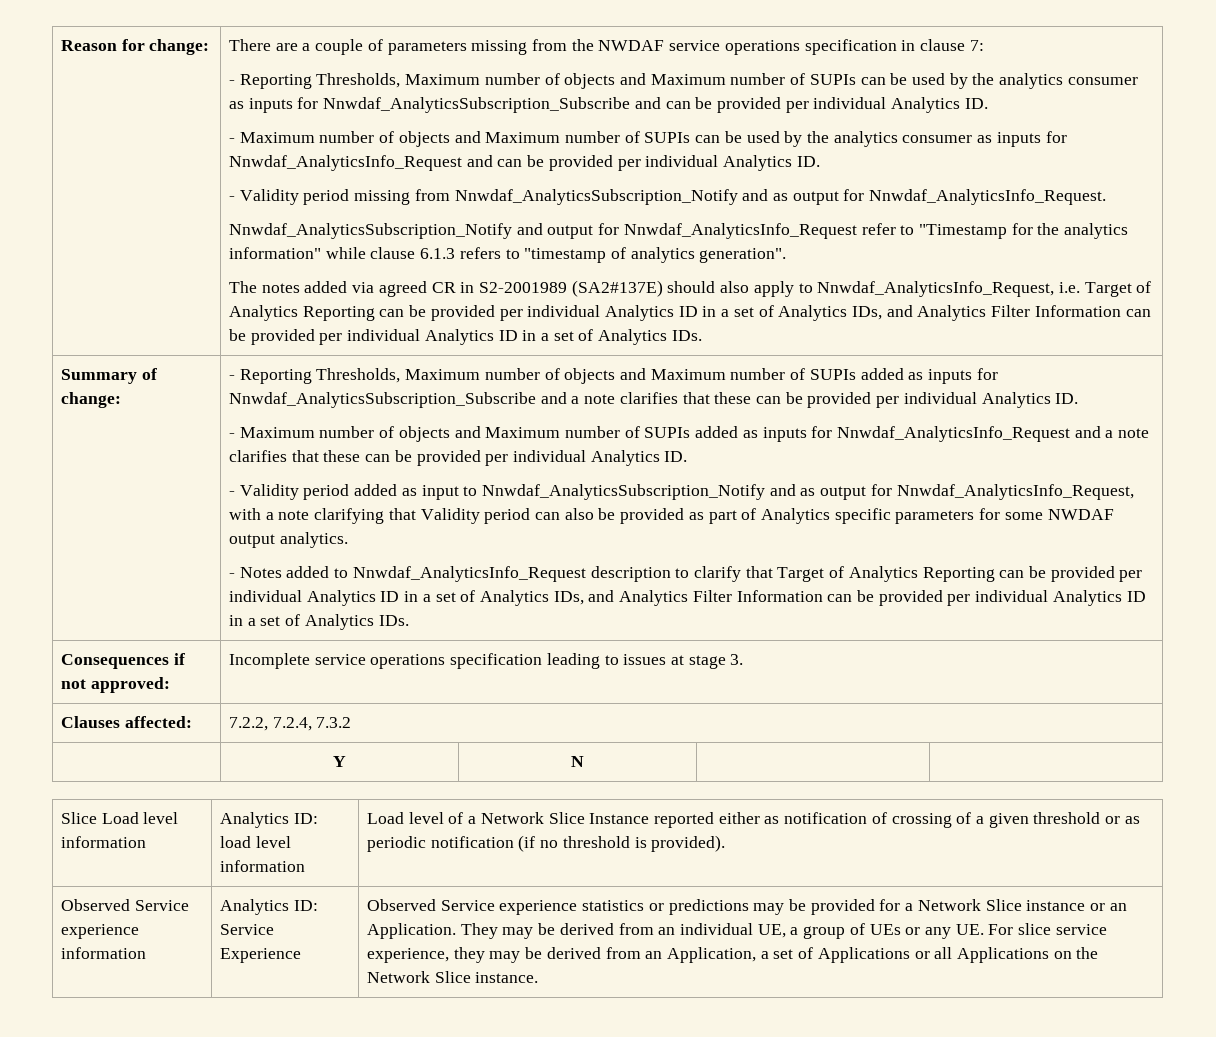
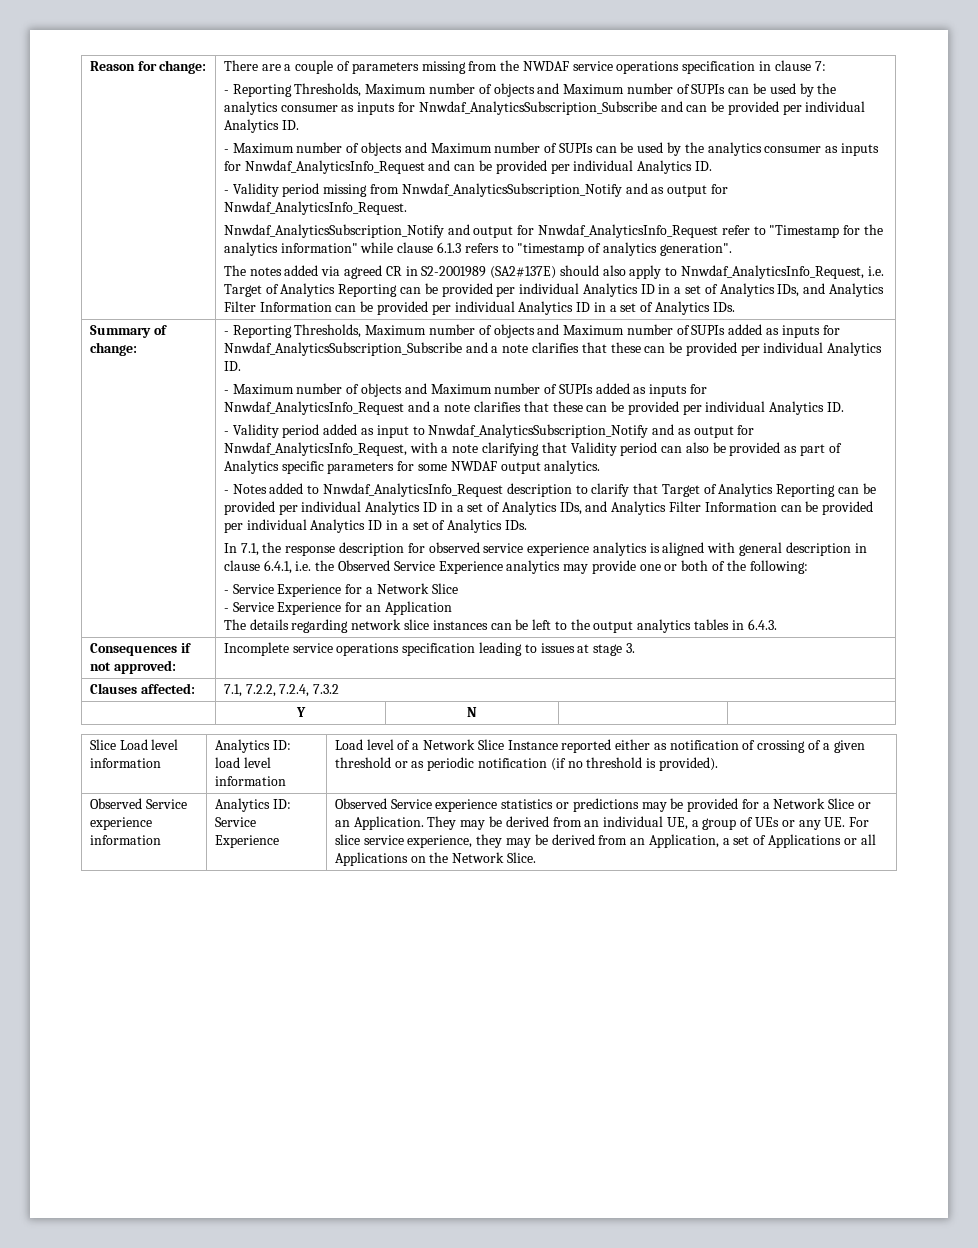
(409, 620) none -> [223,542,867,556] [223,560,808,574] [223,583,458,597] [223,601,452,615] [223,619,777,633] // In 7.1, the response description for observed service experience analytics is aligned with general description in clause 6.4.1, i.e. the Observed Service Experience analytics may provide one or both of the following: // - Service Experience for a Network Slice // - Service Experience for an Application // The details regarding network slice instances can be left to the output analytics tables in 6.4.3.
(192, 722) none -> [223,684,242,697] 7.1,
[1026,900,1086,911] instance -> (855, 803) none
[434,971,539,983] Slice instance. -> [506,852,536,863] Slice.

